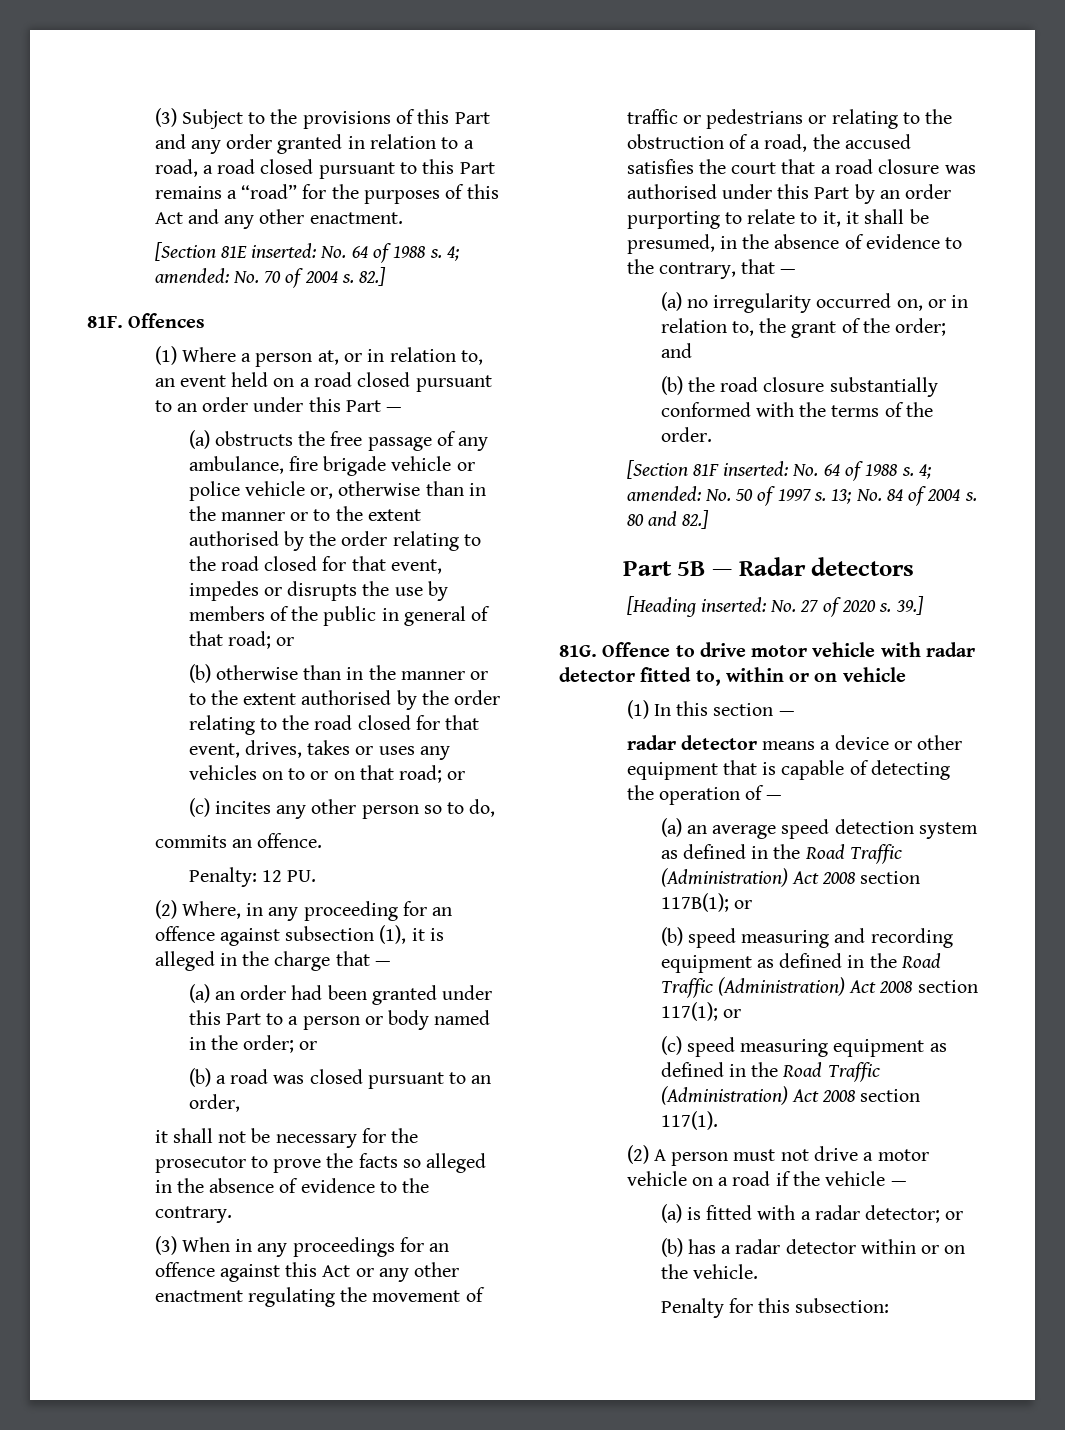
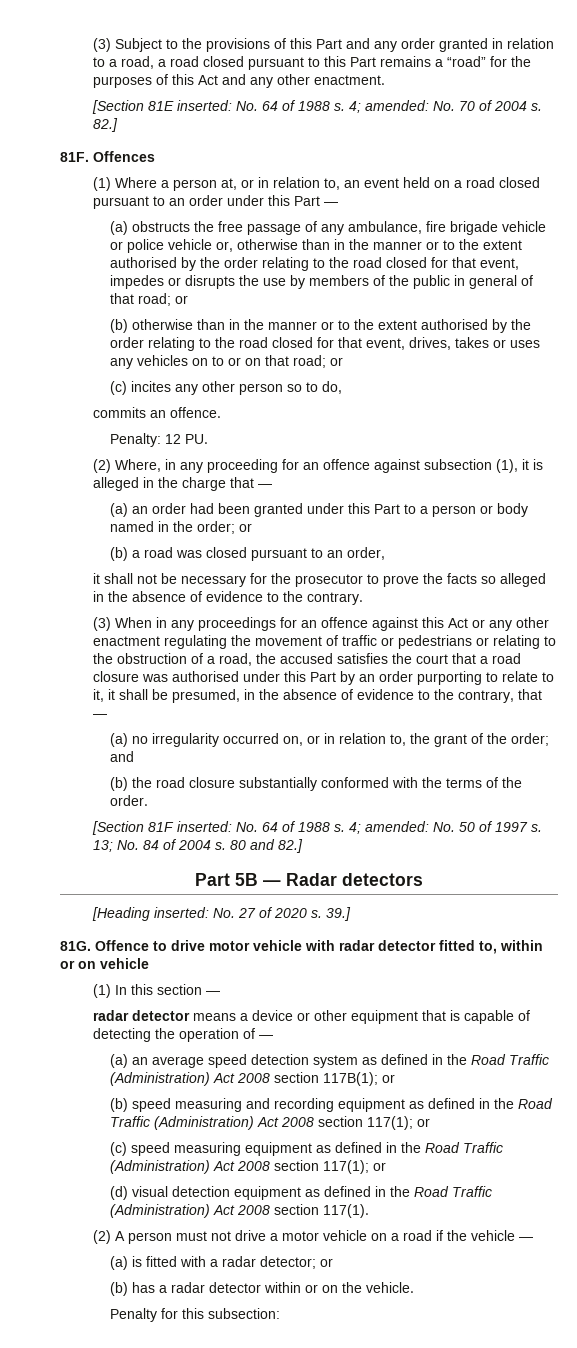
(921, 1095) none -> [322,1160,386,1174] [109,1186,492,1200] [109,1204,319,1218] 117(1); or // (d) visual detection equipment as defined in the Road Traffic (Administration) Act 2008 section

